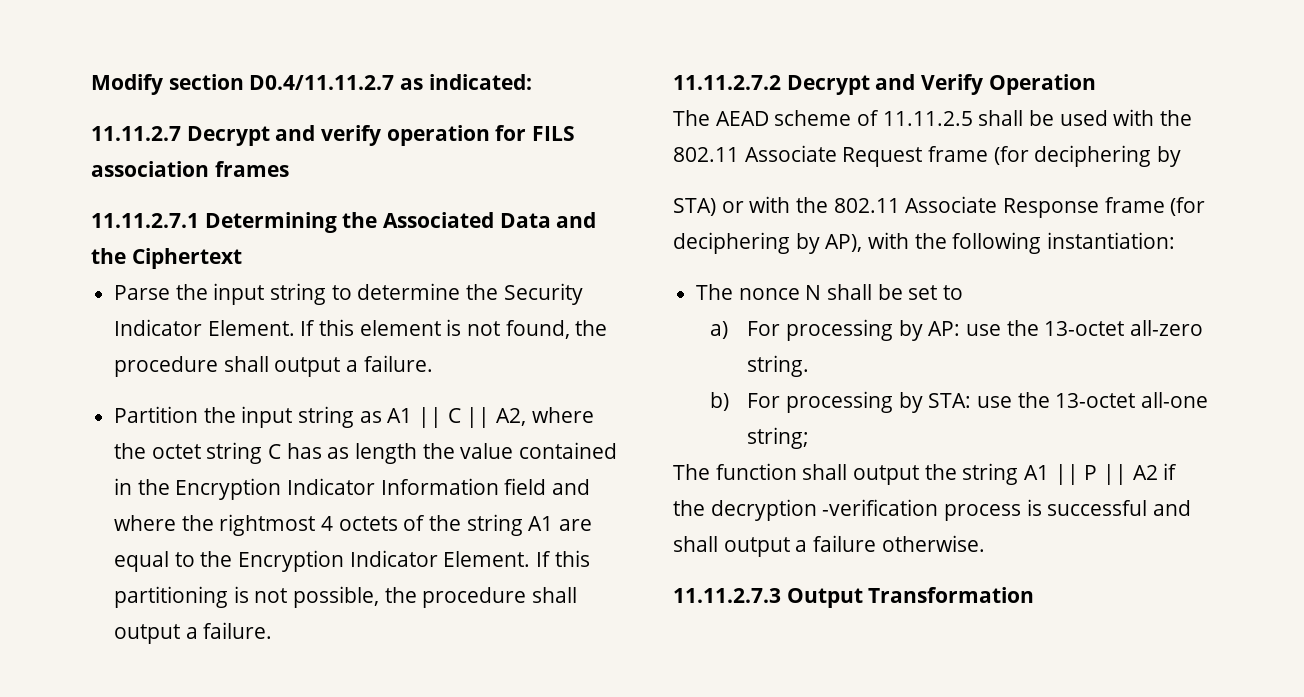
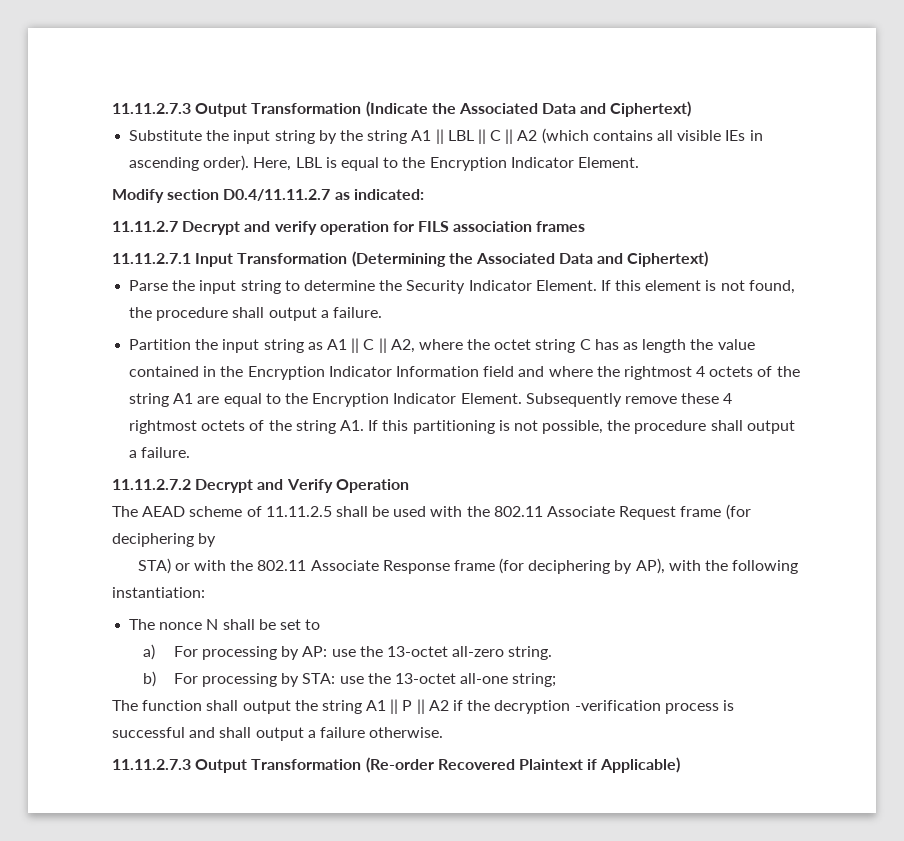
(91, 84) none -> [112,101,692,117] [129,128,763,144] [129,155,639,171] 11.11.2.7.3 Output Transformation (Indicate the Associated Data and Ciphertext) // Substitute the input string by the string A1 || LBL || C || A2 (which contains all visible IEs in ascending order). Here, LBL is equal to the Encryption Indicator Element. //
[204,212,597,233] [91,248,242,269] Determining the Associated Data and the Ciphertext -> [195,251,709,267] Input Transformation (Determining the Associated Data and Ciphertext)
(531, 559) none -> [525,393,733,407] [129,420,364,434] Subsequently remove these 4 rightmost octets of the string A1.
(1035, 595) none -> [365,757,681,773] (Re-order Recovered Plaintext if Applicable)

